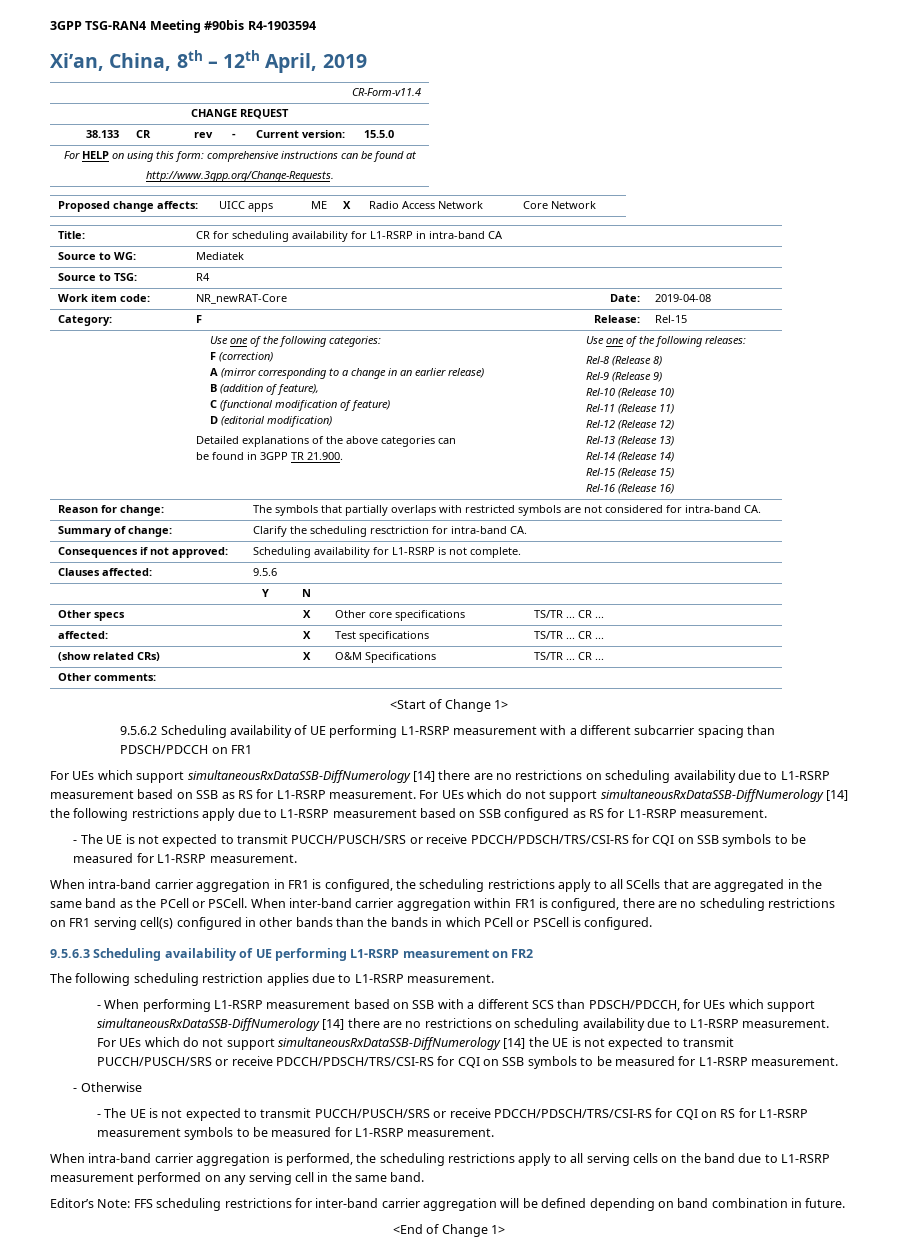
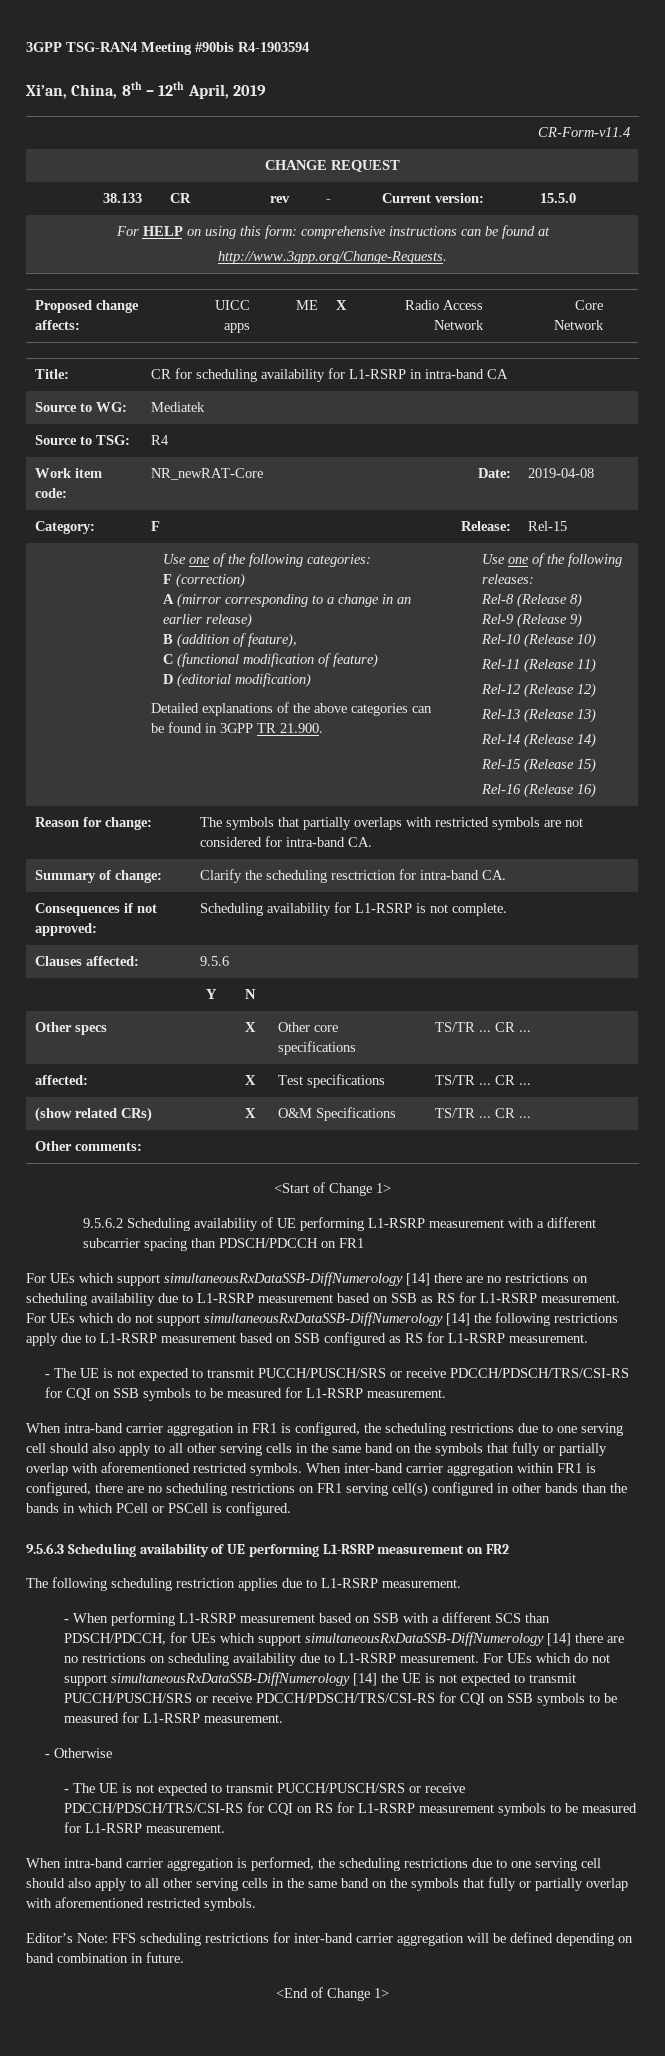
[558,879,823,892] [50,898,248,908] apply to all SCells that are aggregated in the same band as the PCell or PSCell. -> [518,1423,623,1436] [26,1442,607,1456] [26,1462,302,1476] due to one serving cell should also apply to all other serving cells in the same band on the symbols that fully or partially overlap with aforementioned restricted symbols.
[518,1153,831,1166] [50,1172,425,1185] apply to all serving cells on the band due to L1-RSRP measurement performed on any serving cell in the same band. -> [472,1858,601,1871] [26,1877,628,1891] [26,1897,256,1911] due to one serving cell should also apply to all other serving cells in the same band on the symbols that fully or partially overlap with aforementioned restricted symbols.

